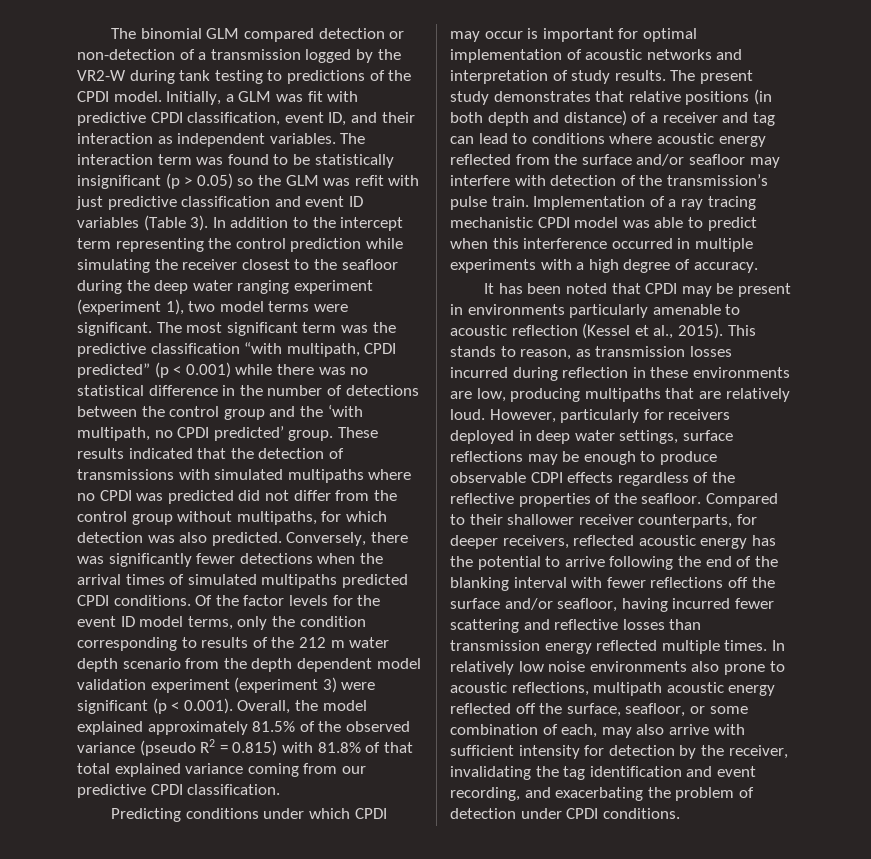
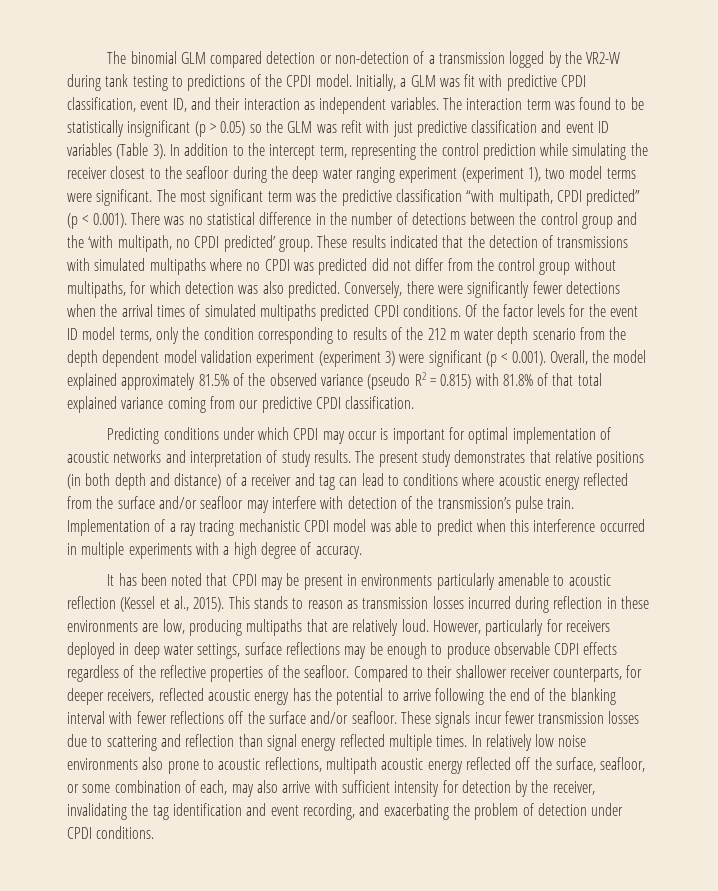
[77,238,111,249] term -> [319,145,347,158] term,
[185,362,314,378] 0.001) while there -> [92,212,160,228] 0.001). There
[77,556,104,564] was -> [437,285,463,294] were
[520,349,572,360] reason, -> [307,600,343,609] reason
[557,598,774,612] [450,619,702,633] [450,640,540,651] seafloor, having incurred fewer scattering and reflective losses than transmission -> [351,711,640,728] [67,734,297,751] seafloor. These signals incur fewer transmission losses due to scattering and reflection than signal

